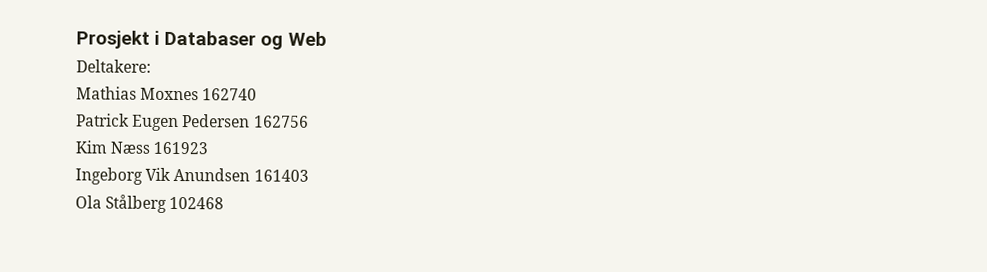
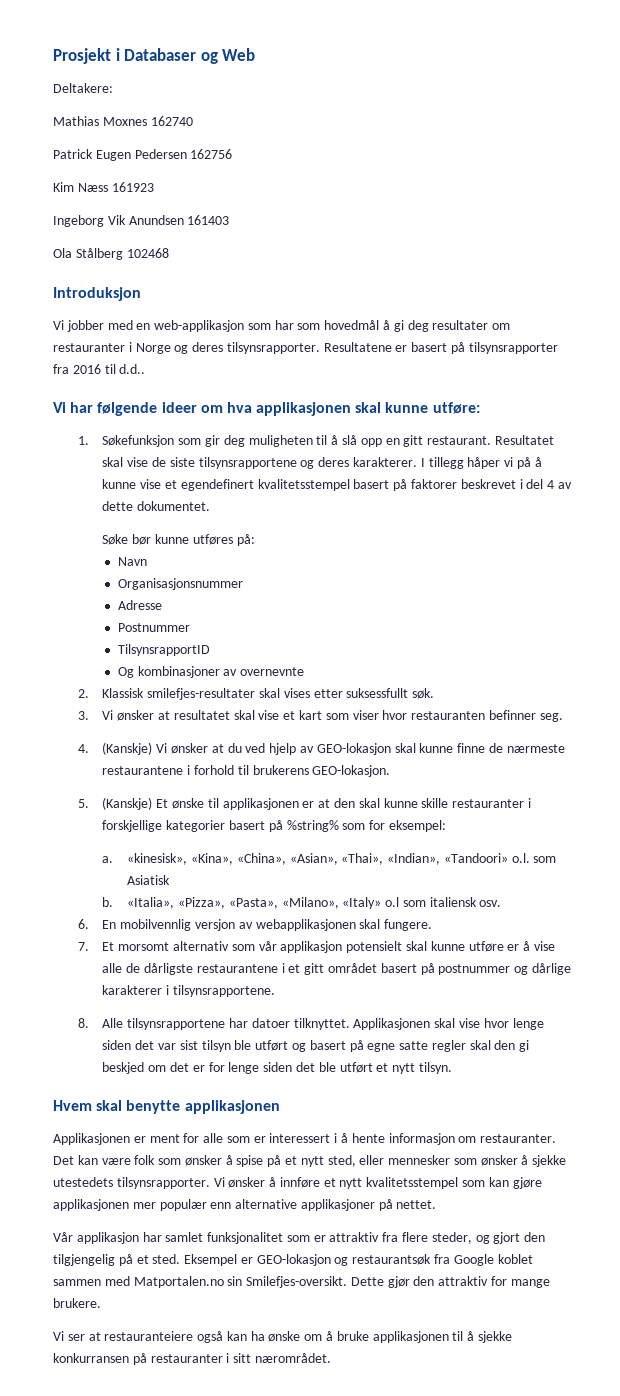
(225, 203) none -> [53,287,141,301] [53,320,511,332] [53,342,558,354] [53,364,146,374] [53,402,480,416] [77,435,554,447] [102,457,542,469] [102,479,572,491] [102,501,211,511] [102,534,255,546] [117,557,147,566] [117,578,243,590] [117,600,162,610] [117,623,190,632] [117,644,210,656] [117,666,305,678] [77,688,435,700] [77,710,563,722] [77,742,565,755] [102,765,391,777] [77,797,531,810] [102,820,446,832] [102,853,557,865] [127,875,171,885] [102,897,502,909] [77,919,433,931] [77,941,555,953] [102,963,571,975] [102,985,276,997] [77,1018,544,1030] [102,1040,530,1052] [102,1062,452,1074] [53,1100,280,1114] [53,1133,557,1145] [53,1155,567,1167] [53,1177,542,1189] [53,1199,437,1211] [53,1232,546,1244] [53,1254,533,1266] [53,1276,550,1288] [53,1298,101,1308] [53,1331,512,1343] [53,1353,331,1365] // Introduksjon // Vi jobber med en web-applikasjon som har som hovedmål å gi deg resultater om restauranter i Norge og deres tilsynsrapporter. Resultatene er basert på tilsynsrapporter fra 2016 til d.d.. // Vi har følgende ideer om hva applikasjonen skal kunne utføre: // 1. Søkefunksjon som gir deg muligheten til å slå opp en gitt restaurant. Resultatet skal vise de siste tilsynsrapportene og deres karakterer. I tillegg håper vi på å kunne vise et egendefinert kvalitetsstempel basert på faktorer beskrevet i del 4 av dette dokumentet. // Søke bør kunne utføres på: // Navn // Organisasjonsnummer // Adresse // Postnummer // TilsynsrapportID // Og kombinasjoner av overnevnte // 2. Klassisk smilefjes-resultater skal vises etter suksessfullt søk. // 3. Vi ønsker at resultatet skal vise et kart som viser hvor restauranten befinner seg. // 4. (Kanskje) Vi ønsker at du ved hjelp av GEO-lokasjon skal kunne finne de nærmeste restaurantene i forhold til brukerens GEO-lokasjon. // 5. (Kanskje) Et ønske til applikasjonen er at den skal kunne skille restauranter i forskjellige kategorier basert på %string% som for eksempel: // a. «kinesisk», «Kina», «China», «Asian», «Thai», «Indian», «Tandoori» o.l. som Asiatisk // b. «Italia», «Pizza», «Pasta», «Milano», «Italy» o.l som italiensk osv. // 6. En mobilvennlig versjon av webapplikasjonen skal fungere. // 7. Et morsomt alternativ som vår applikasjon potensielt skal kunne utføre er å vise alle de dårligste restaurantene i et gitt området basert på postnummer og dårlige karakterer i tilsynsrapportene. // 8. Alle tilsynsrapportene har datoer tilknyttet. Applikasjonen skal vise hvor lenge siden det var sist tilsyn ble utført og basert på egne satte regler skal den gi beskjed om det er for lenge siden det ble utført et nytt tilsyn. // Hvem skal benytte applikasjonen // Applikasjonen er ment for alle som er interessert i å hente informasjon om restauranter. Det kan være folk som ønsker å spise på et nytt sted, eller mennesker som ønsker å sjekke utestedets tilsynsrapporter. Vi ønsker å innføre et nytt kvalitetsstempel som kan gjøre applikasjonen mer populær enn alternative applikasjoner på nettet. // Vår applikasjon har samlet funksjonalitet som er attraktiv fra flere steder, og gjort den tilgjengelig på et sted. Eksempel er GEO-lokasjon og restaurantsøk fra Google koblet sammen med Matportalen.no sin Smilefjes-oversikt. Dette gjør den attraktiv for mange brukere. // Vi ser at restauranteiere også kan ha ønske om å bruke applikasjonen til å sjekke konkurransen på restauranter i sitt nærområdet.

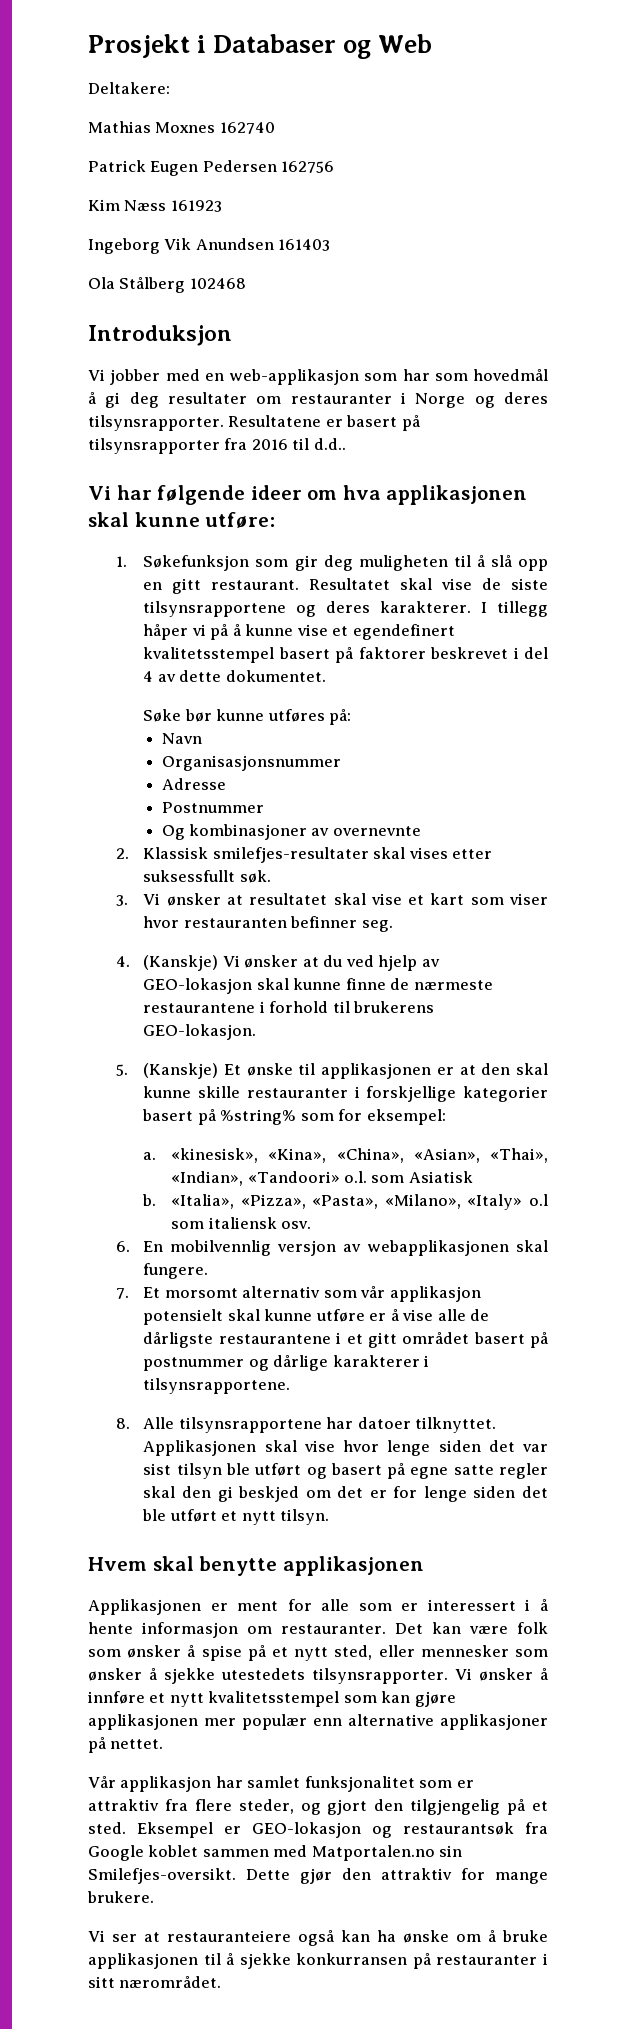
[117,644,210,656] // TilsynsrapportID -> (264, 807) none

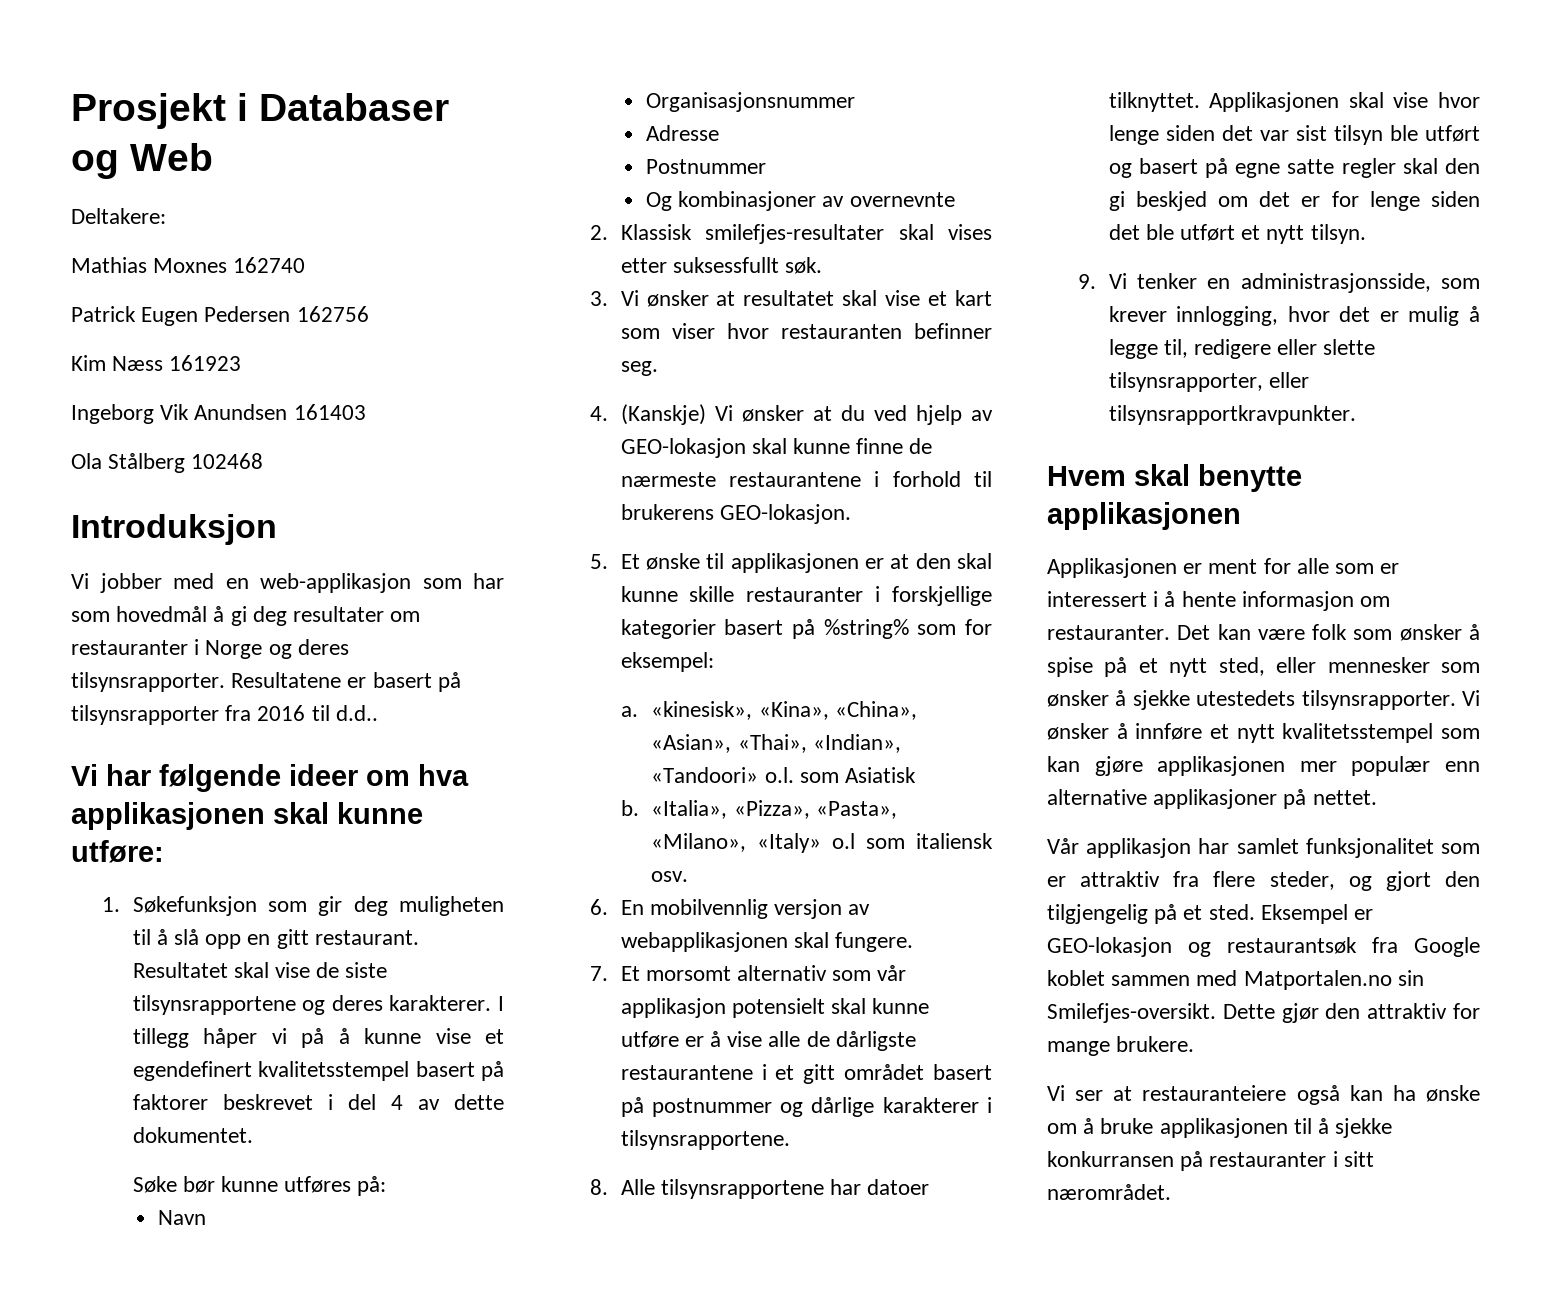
[143,1063,219,1079] (Kanskje) -> (608, 561) none
(330, 1517) none -> [1077,273,1480,293] [1108,306,1480,326] [1108,339,1376,359] [1108,372,1309,392] [1108,405,1356,425] // 9. Vi tenker en administrasjonsside, som krever innlogging, hvor det er mulig å legge til, redigere eller slette tilsynsrapporter, eller tilsynsrapportkravpunkter.

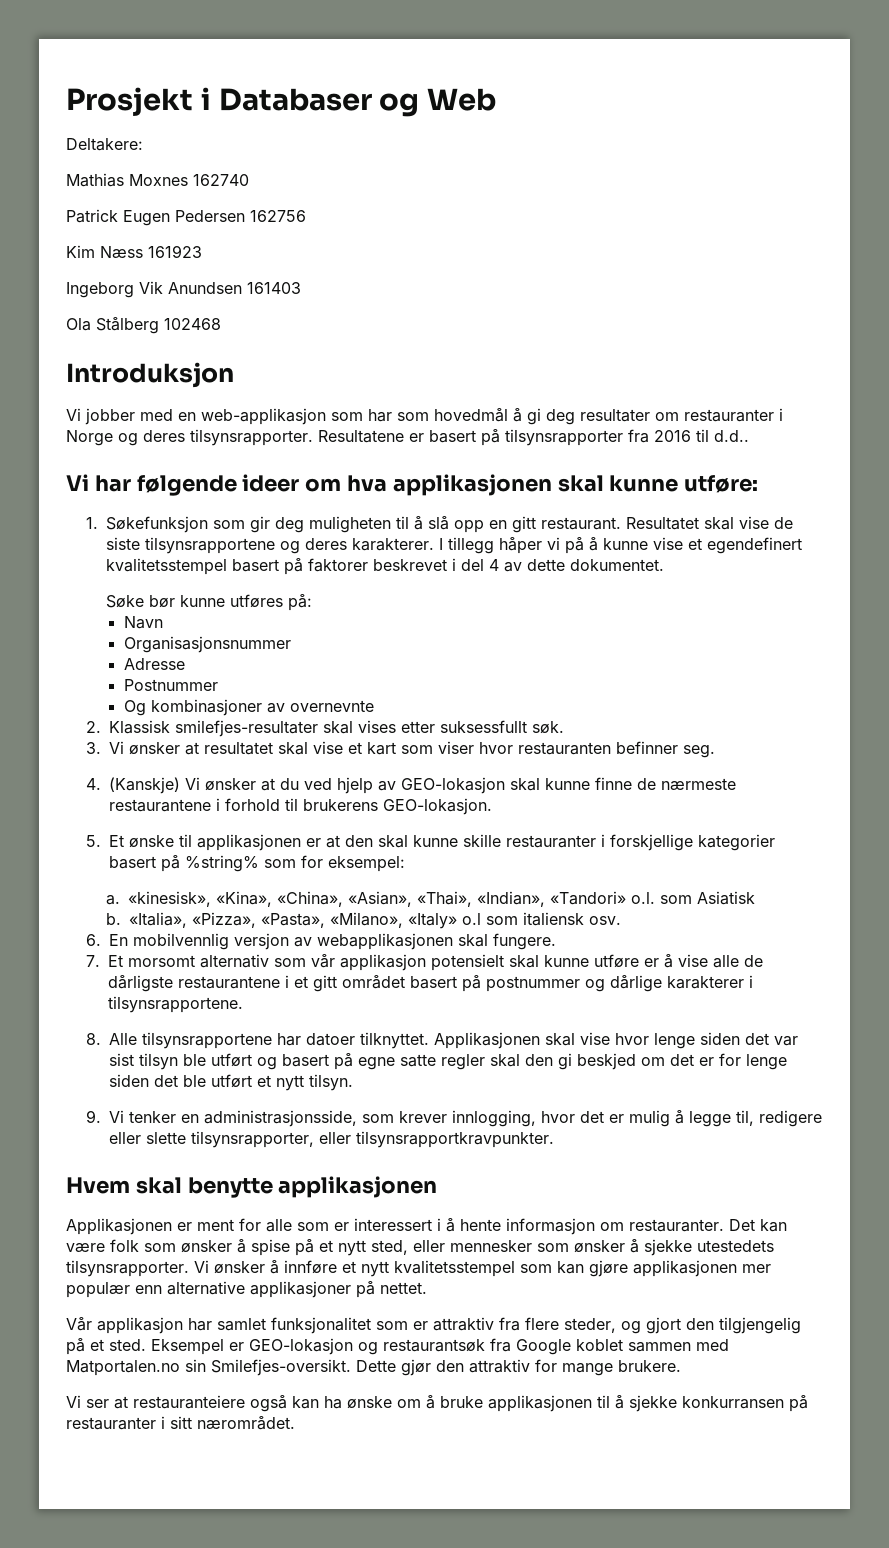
[651,767,759,783] «Tandoori» -> [549,891,626,905] «Tandori»

